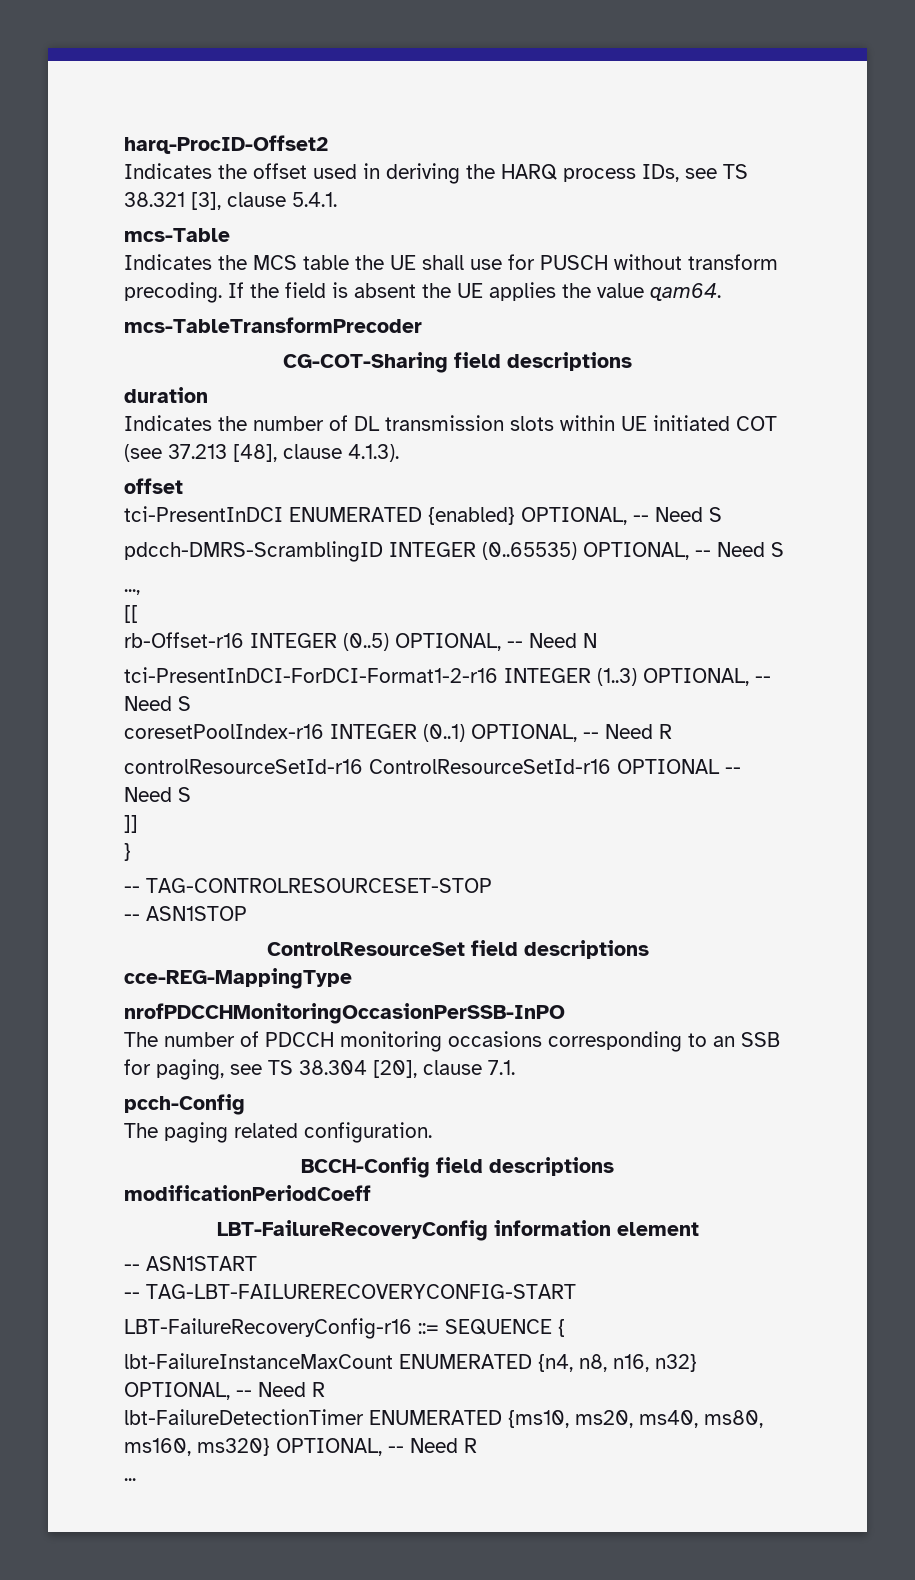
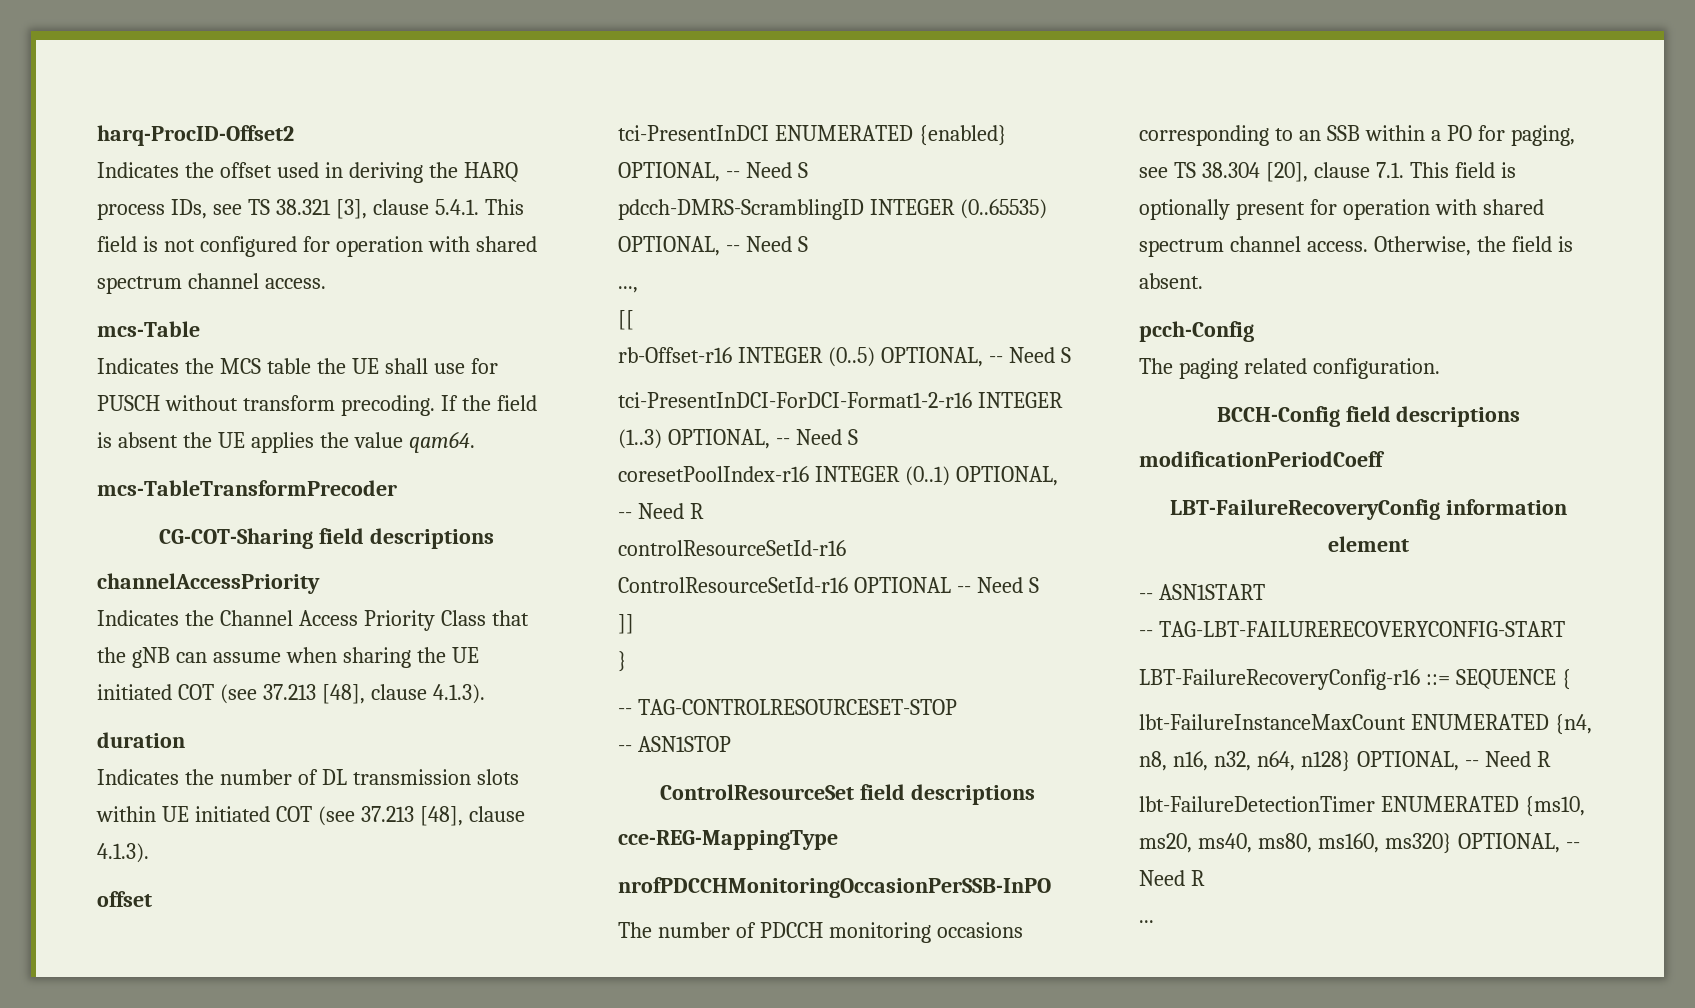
(337, 199) none -> [484,199,524,215] [97,236,537,257] [97,273,326,294] This field is not configured for operation with shared spectrum channel access.
(632, 361) none -> [97,573,320,594] [97,610,529,631] [97,647,479,668] [97,684,485,704] // channelAccessPriority // Indicates the Channel Access Priority Class that the gNB can assume when sharing the UE initiated COT (see 37.213 [48], clause 4.1.3).
[583,633,597,648] N -> [1060,347,1071,363] S
(780, 1039) none -> [1364,125,1472,141] within a PO
(515, 1067) none -> [1409,162,1516,178] [1139,199,1544,220] [1139,236,1573,257] [1139,273,1203,289] This field is optionally present for operation with shared spectrum channel access. Otherwise, the field is absent.
[655,1354,697,1372] n32} -> [1213,751,1351,772] n32, n64, n128}

